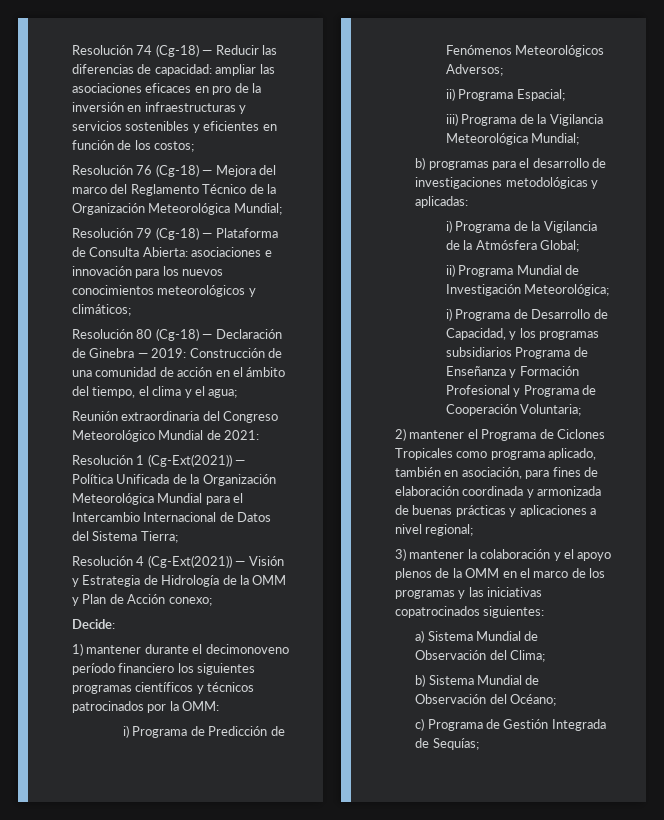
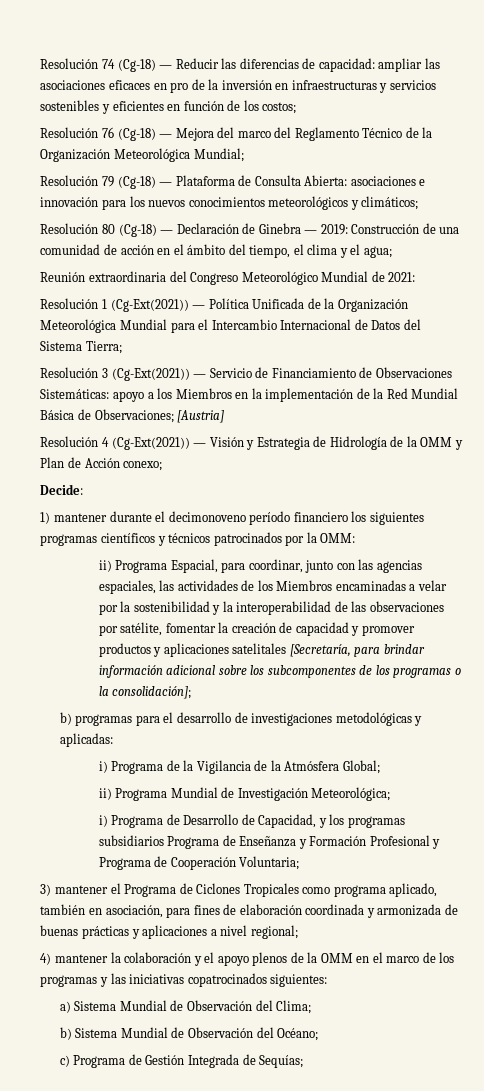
(178, 537) none -> [40,367,452,381] [40,388,459,402] [40,409,225,423] // Resolución 3 (Cg-Ext(2021)) — Servicio de Financiamiento de Observaciones Sistemáticas: apoyo a los Miembros en la implementación de la Red Mundial Básica de Observaciones; [Austria]
[123,725,285,738] [446,45,605,57] [446,64,504,76] [446,88,565,101] [446,113,603,126] [446,133,580,145] i) Programa de Predicción de Fenómenos Meteorológicos Adversos; // ii) Programa Espacial; // iii) Programa de la Vigilancia Meteorológica Mundial; -> [98,559,422,573] [98,580,447,594] [98,601,444,615] [98,622,415,636] [98,643,425,657] [98,665,461,678] [98,686,192,699] ii) Programa Espacial, para coordinar, junto con las agencias espaciales, las actividades de los Miembros encaminadas a velar por la sostenibilidad y la interoperabilidad de las observaciones por satélite, fomentar la creación de capacidad y promover productos y aplicaciones satelitales [Secretaría, para brindar información adicional sobre los subcomponentes de los programas o la consolidación];
[395,428,407,441] 2) -> [40,884,52,896] 3)
[395,548,407,561] 3) -> [40,953,52,965] 4)

